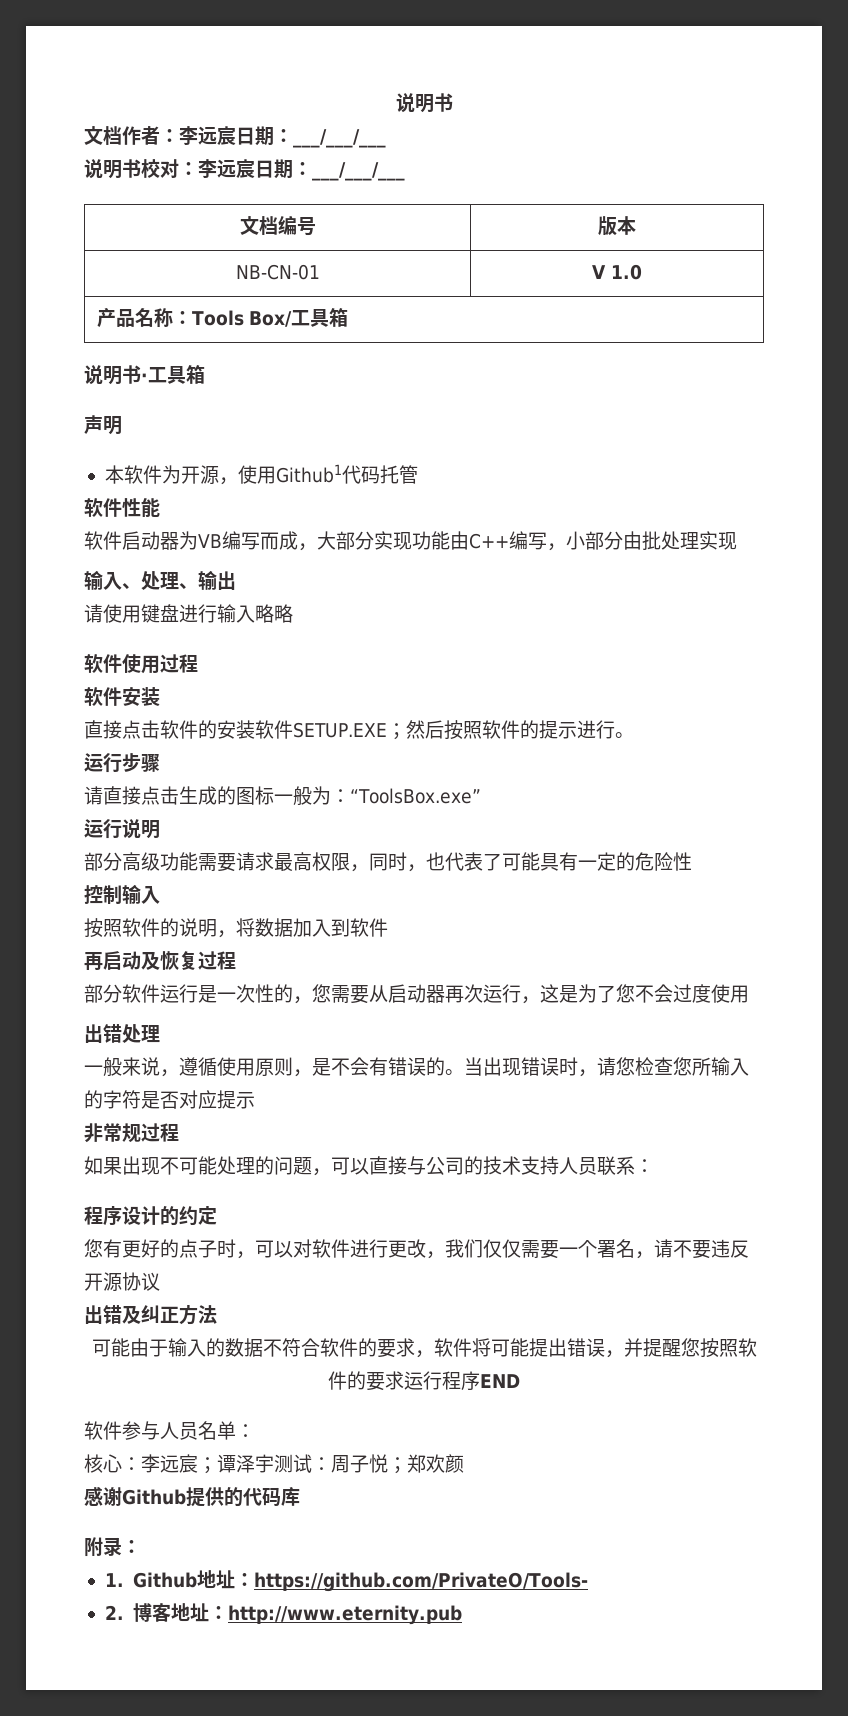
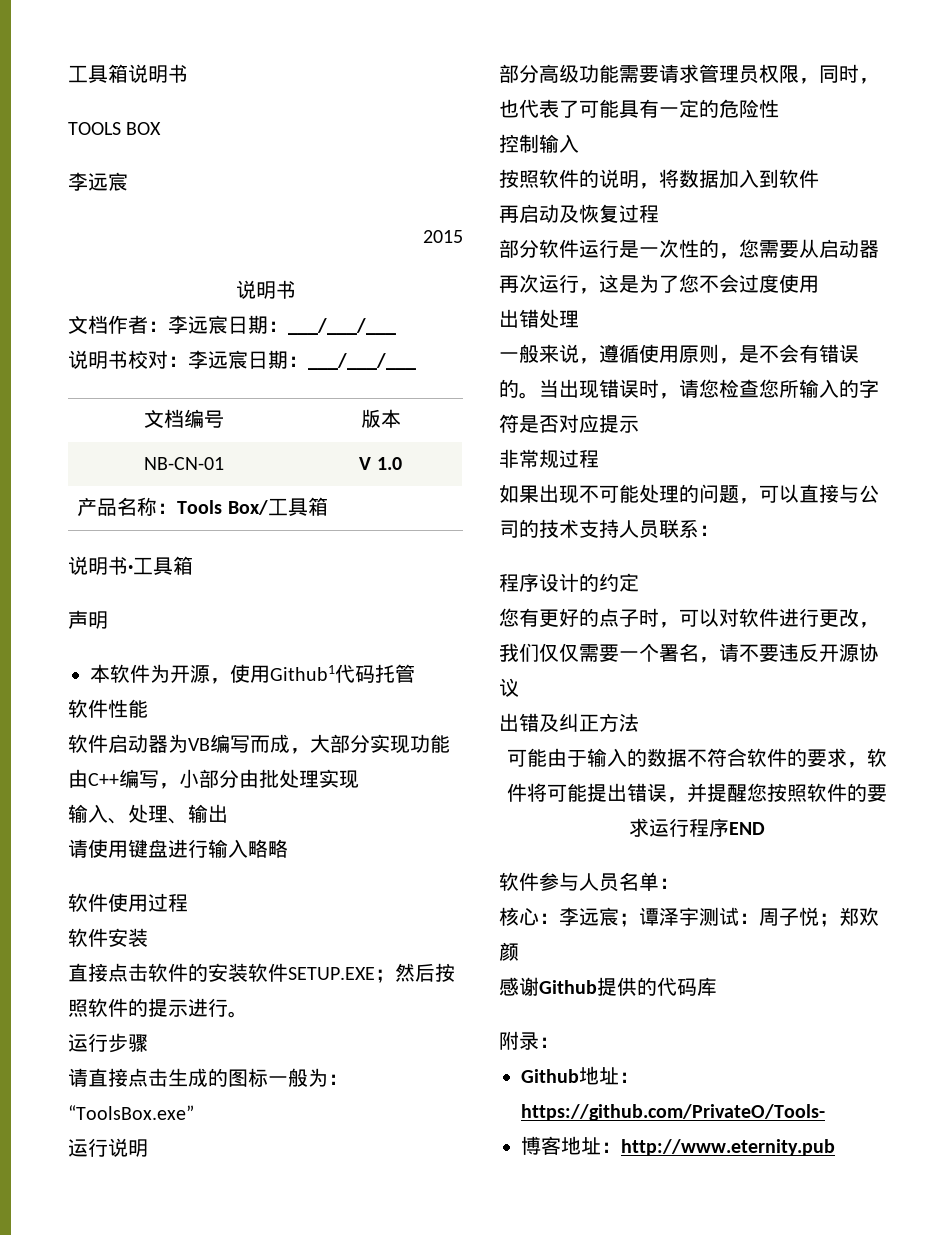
(395, 103) none -> [68,64,188,83] [68,122,162,135] [68,172,128,191] [423,230,463,243] 工具箱说明书 // TOOLS BOX // 李远宸 // 2015 //
[274,852,312,871] 最高 -> [699,64,759,84] 管理员
[104,1573,124,1587] 1. -> (559, 1042) none
[104,1605,124,1620] 2. -> (825, 1112) none

